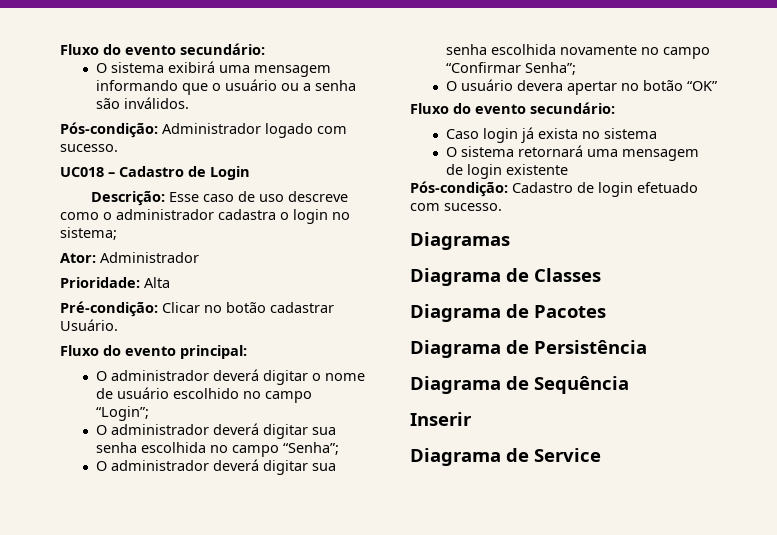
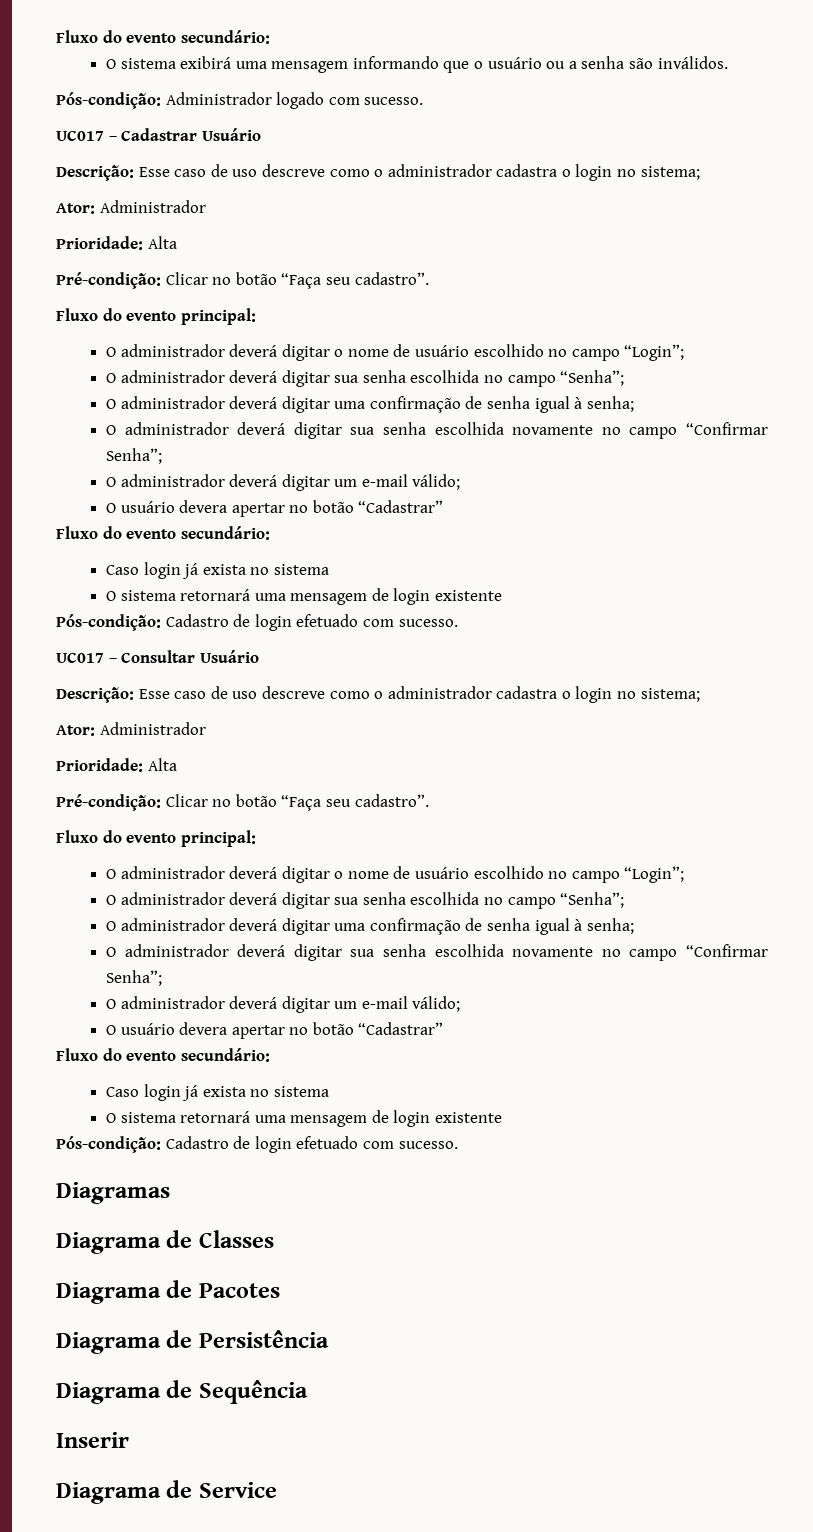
[60,166,250,180] UC018 – Cadastro de Login -> [56,128,261,141] UC017 – Cadastrar Usuário
[270,302,334,313] [60,319,118,331] cadastrar Usuário. -> [281,272,429,289] “Faça seu cadastro”.
(339, 448) none -> [105,396,634,413] // O administrador deverá digitar uma confirmação de senha igual à senha;
[445,79,718,95] // O usuário devera apertar no botão “OK” -> [105,474,461,491] [105,500,444,517] [56,526,270,540] [105,562,329,579] [105,588,503,605] [56,614,458,631] [56,650,259,663] [56,686,700,703] [56,722,206,736] [56,758,177,772] [56,794,429,811] [56,830,256,847] [105,866,685,883] [105,892,625,909] [105,918,634,935] [105,944,768,961] [105,970,162,986] [105,996,461,1013] [105,1022,444,1039] // O administrador deverá digitar um e-mail válido; // O usuário devera apertar no botão “Cadastrar” // Fluxo do evento secundário: // Caso login já exista no sistema // O sistema retornará uma mensagem de login existente // Pós-condição: Cadastro de login efetuado com sucesso. // UC017 – Consultar Usuário // Descrição: Esse caso de uso descreve como o administrador cadastra o login no sistema; // Ator: Administrador // Prioridade: Alta // Pré-condição: Clicar no botão “Faça seu cadastro”. // Fluxo do evento principal: // O administrador deverá digitar o nome de usuário escolhido no campo “Login”; // O administrador deverá digitar sua senha escolhida no campo “Senha”; // O administrador deverá digitar uma confirmação de senha igual à senha; // O administrador deverá digitar sua senha escolhida novamente no campo “Confirmar Senha”; // O administrador deverá digitar um e-mail válido; // O usuário devera apertar no botão “Cadastrar”

